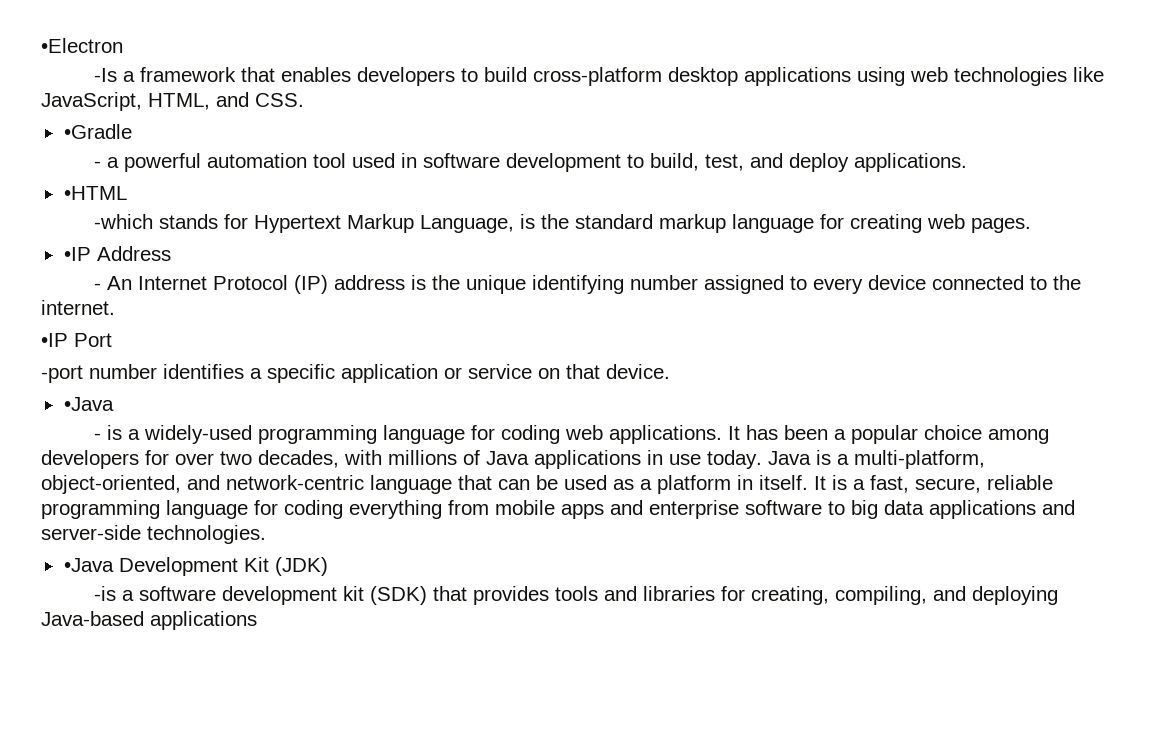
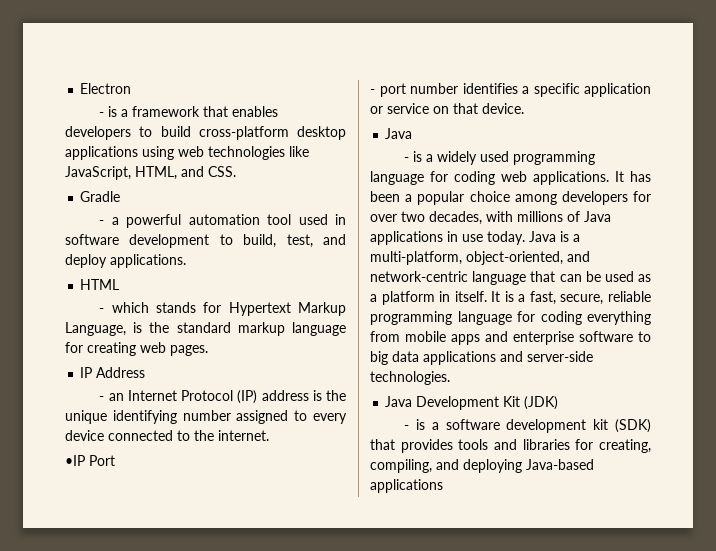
[41,38,123,53] [94,68,118,82] •Electron // -Is -> [80,83,132,94] [99,106,118,117] Electron // - is
[63,124,132,139] •Gradle -> [80,191,121,202] Gradle
[63,186,127,200] [94,214,154,229] •HTML // -which -> [80,279,120,290] [99,302,149,313] HTML // - which
[63,247,91,261] •IP -> [80,367,93,378] IP
[107,276,133,290] An -> [108,393,124,401] an
[41,365,83,383] -port -> [370,83,406,97] - port
[63,397,114,411] [94,425,253,444] •Java // - is a widely-used -> [385,128,413,139] [404,151,510,165] Java // - is a widely used
[63,558,114,572] •Java -> [385,396,413,407] Java
[94,586,117,601] -is -> [404,419,426,430] - is

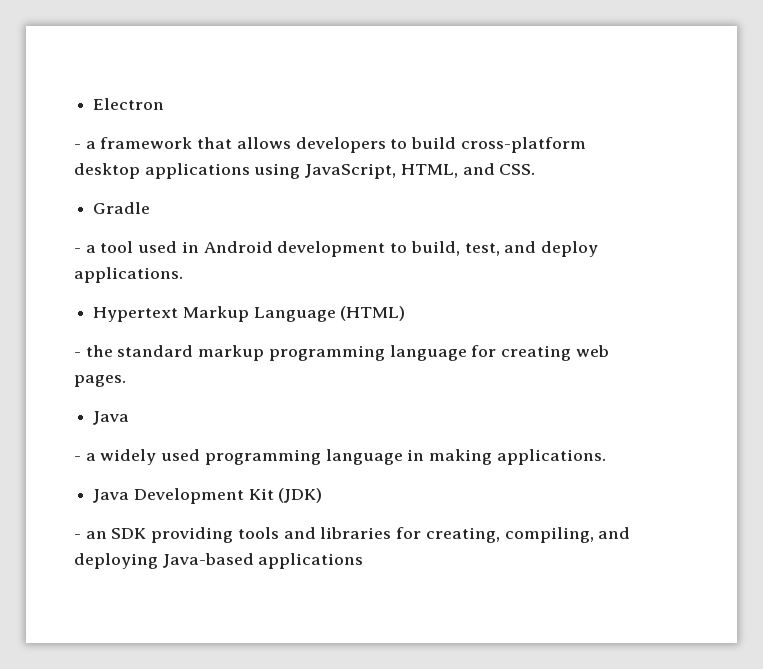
[108,106,118,117] is -> (81, 146) none
[232,106,279,117] enables -> [236,137,291,149] allows
[178,146,309,160] web technologies like -> (301, 171) none
[126,214,260,228] powerful automation -> (96, 249) none
[65,234,119,245] software -> [203,241,273,253] Android
[80,279,120,290] [99,302,346,316] [65,322,143,336] HTML // - which stands for Hypertext Markup Language, is -> [93,306,406,322] [74,352,81,357] Hypertext Markup Language (HTML) // -
(285, 329) none -> [268,345,385,361] programming
[80,367,146,378] [99,390,346,404] [65,410,347,424] [65,430,269,441] [65,455,115,466] [370,83,651,97] [370,103,524,114] // IP Address // - an Internet Protocol (IP) address is the unique identifying number assigned to every device connected to the internet. // •IP Port // - port number identifies a specific application or service on that device. -> (126, 381) none
[413,151,423,162] is -> (81, 458) none
[430,171,651,185] [370,191,651,205] [370,211,611,225] [370,231,580,245] [370,251,590,265] [370,271,651,285] [370,291,651,305] [370,311,651,325] [370,331,651,345] [370,351,593,365] [370,371,450,385] for coding web applications. It has been a popular choice among developers for over two decades, with millions of Java applications in use today. Java is a multi-platform, object-oriented, and network-centric language that can be used as a platform in itself. It is a fast, secure, reliable programming language for coding everything from mobile apps and enterprise software to big data applications and server-side technologies. -> [407,449,606,465] in making applications.
[416,419,651,433] [370,439,453,453] is a software development kit (SDK) that provides -> [85,527,234,543] an SDK providing

